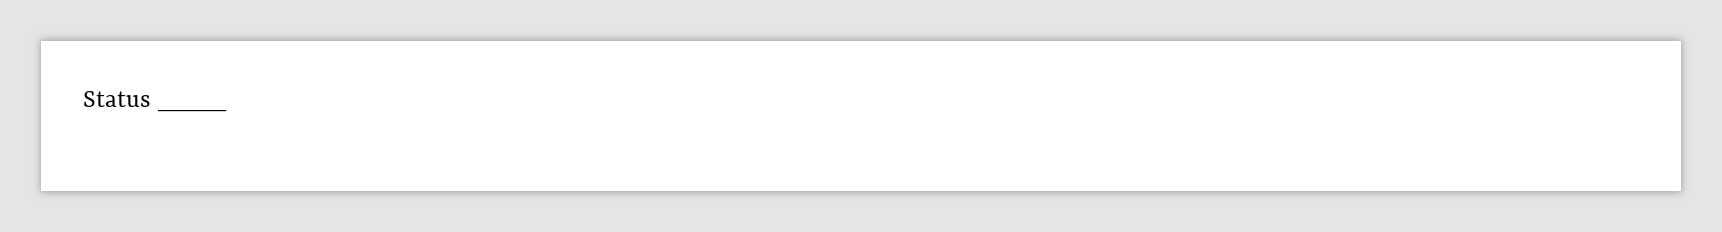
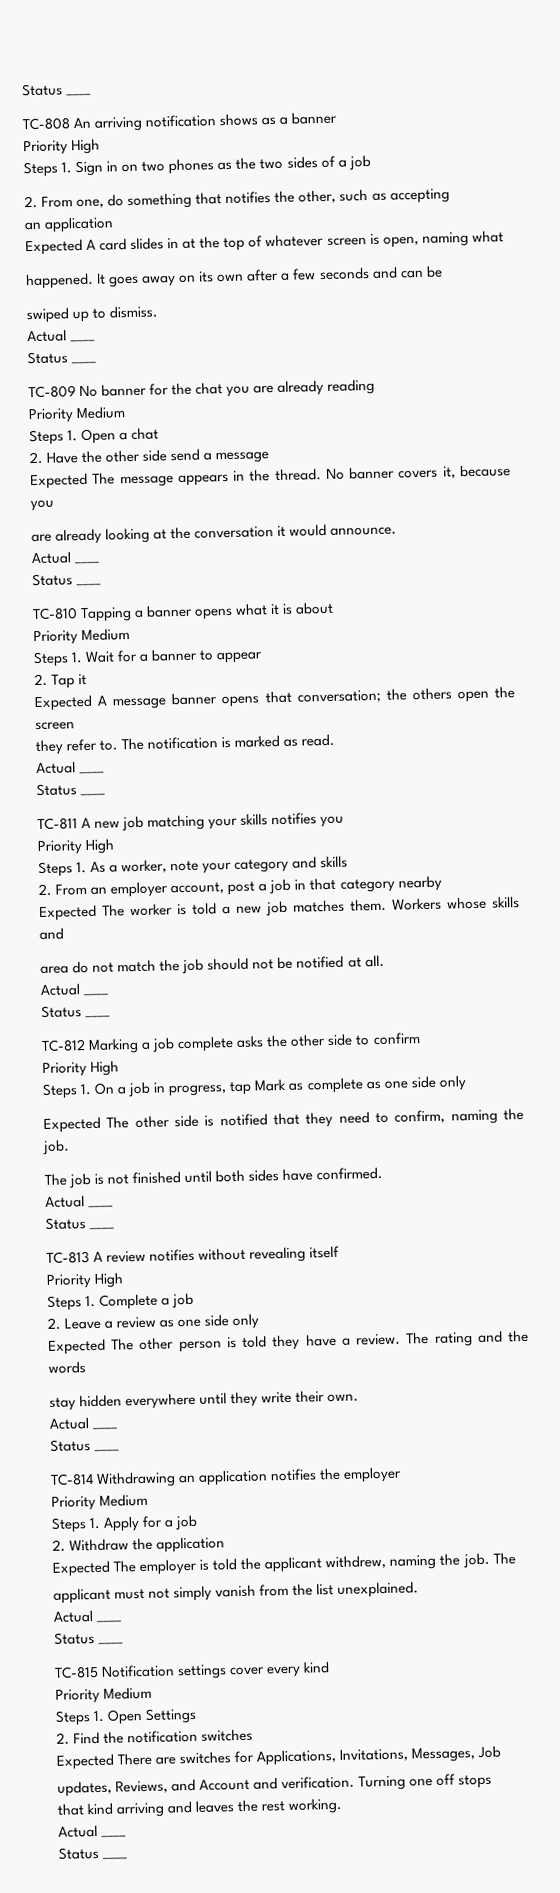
[83,91,151,107] [158,107,228,112] Status ____ -> [22,83,92,97] [22,111,338,132] [23,138,101,156] [23,154,371,178] [24,188,450,210] [24,216,115,233] [25,230,504,256] [25,265,443,290] [26,305,159,324] [27,329,96,343] [27,351,97,365] [28,378,376,399] [28,406,126,424] [29,427,160,446] [29,448,270,465] [30,464,511,490] [30,499,54,512] [31,523,398,545] [31,551,101,565] [32,573,102,587] [32,601,335,623] [33,628,131,646] [33,648,264,668] [34,673,88,689] [34,686,516,712] [35,721,75,731] [35,733,336,756] [36,761,105,775] [36,783,106,797] [37,812,345,832] [37,838,116,856] [38,855,349,878] [38,875,442,898] [39,896,520,921] [39,927,64,940] [40,954,385,975] [40,983,109,997] [41,1005,111,1019] [41,1032,421,1054] [42,1060,120,1077] [42,1075,467,1099] [43,1107,524,1133] [42,1139,70,1155] [44,1166,384,1189] [45,1195,114,1209] [45,1217,115,1231] [46,1245,341,1264] [46,1272,125,1289] [47,1292,195,1311] [47,1313,260,1330] [48,1329,529,1355] [48,1361,86,1374] [49,1390,360,1411] [49,1417,118,1430] [50,1439,120,1452] [50,1466,403,1488] [51,1493,149,1511] [51,1514,199,1533] [52,1536,226,1553] [52,1552,516,1577] [53,1581,420,1604] [53,1610,123,1623] [54,1632,124,1645] [54,1661,331,1680] [55,1686,153,1704] [55,1707,198,1726] [56,1728,254,1745] [56,1745,502,1770] [57,1773,493,1797] [57,1797,344,1818] [58,1824,127,1838] [58,1846,128,1860] Status ____ // TC-808 An arriving notification shows as a banner // Priority High // Steps 1. Sign in on two phones as the two sides of a job // 2. From one, do something that notifies the other, such as accepting // an application // Expected A card slides in at the top of whatever screen is open, naming what // happened. It goes away on its own after a few seconds and can be // swiped up to dismiss. // Actual ____ // Status ____ // TC-809 No banner for the chat you are already reading // Priority Medium // Steps 1. Open a chat // 2. Have the other side send a message // Expected The message appears in the thread. No banner covers it, because you // are already looking at the conversation it would announce. // Actual ____ // Status ____ // TC-810 Tapping a banner opens what it is about // Priority Medium // Steps 1. Wait for a banner to appear // 2. Tap it // Expected A message banner opens that conversation; the others open the screen // they refer to. The notification is marked as read. // Actual ____ // Status ____ // TC-811 A new job matching your skills notifies you // Priority High // Steps 1. As a worker, note your category and skills // 2. From an employer account, post a job in that category nearby // Expected The worker is told a new job matches them. Workers whose skills and // area do not match the job should not be notified at all. // Actual ____ // Status ____ // TC-812 Marking a job complete asks the other side to confirm // Priority High // Steps 1. On a job in progress, tap Mark as complete as one side only // Expected The other side is notified that they need to confirm, naming the job. // The job is not finished until both sides have confirmed. // Actual ____ // Status ____ // TC-813 A review notifies without revealing itself // Priority High // Steps 1. Complete a job // 2. Leave a review as one side only // Expected The other person is told they have a review. The rating and the words // stay hidden everywhere until they write their own. // Actual ____ // Status ____ // TC-814 Withdrawing an application notifies the employer // Priority Medium // Steps 1. Apply for a job // 2. Withdraw the application // Expected The employer is told the applicant withdrew, naming the job. The // applicant must not simply vanish from the list unexplained. // Actual ____ // Status ____ // TC-815 Notification settings cover every kind // Priority Medium // Steps 1. Open Settings // 2. Find the notification switches // Expected There are switches for Applications, Invitations, Messages, Job // updates, Reviews, and Account and verification. Turning one off stops // that kind arriving and leaves the rest working. // Actual ____ // Status ____

